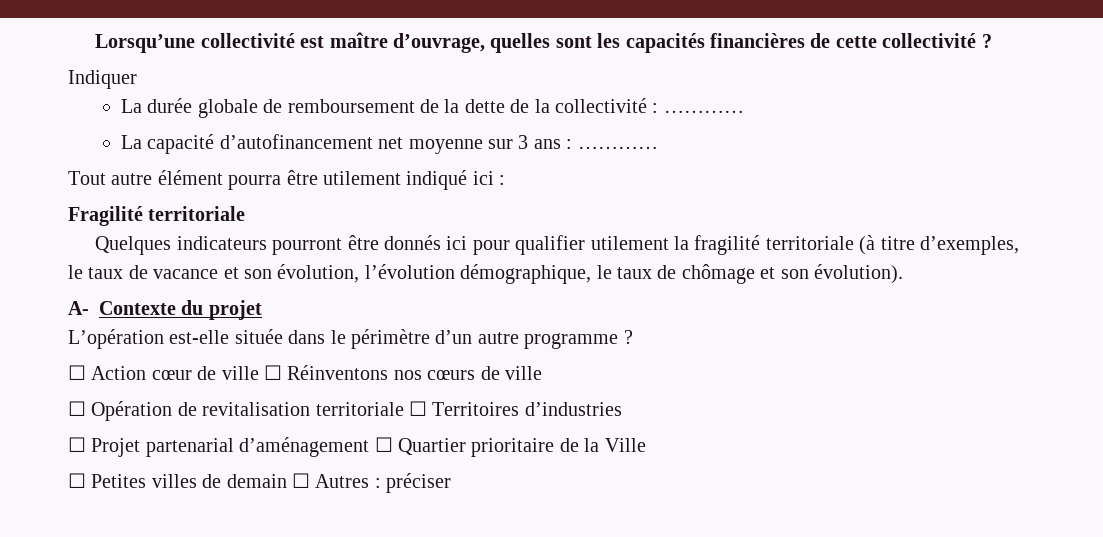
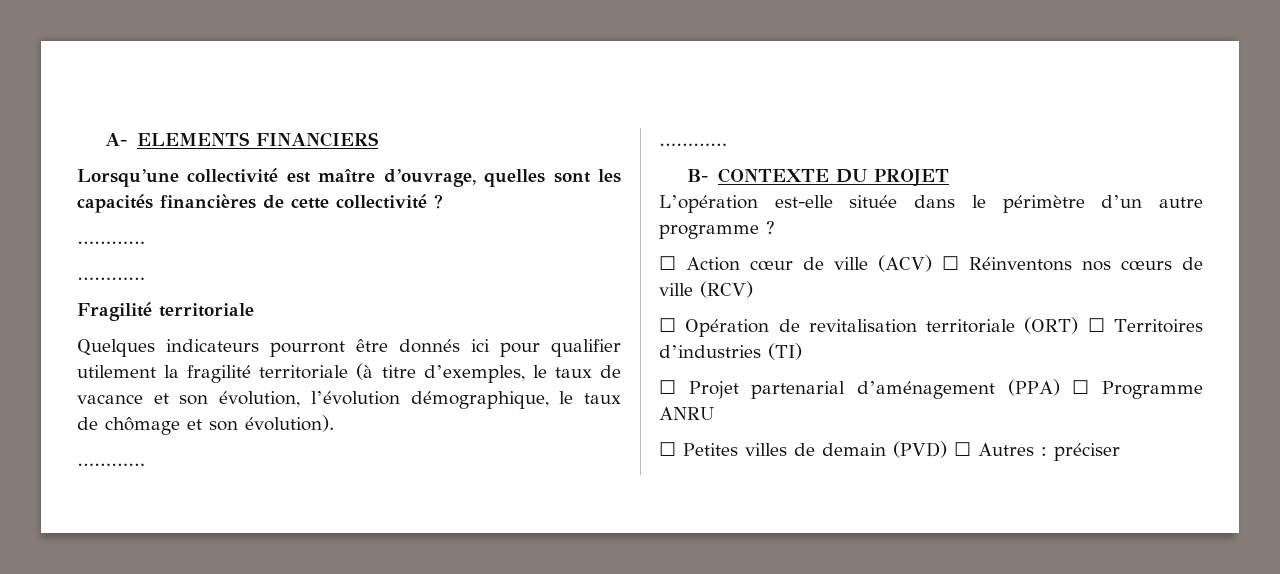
(95, 43) none -> [105,132,379,147] A- ELEMENTS FINANCIERS //
[68,70,137,89] [121,98,744,118] [121,134,658,154] [68,170,506,190] Indiquer // La durée globale de remboursement de la dette de la collectivité : ………… // La capacité d’autofinancement net moyenne sur 3 ans : ………… // Tout autre élément pourra être utilement indiqué ici : -> [77,241,145,244] [77,277,145,280] ………… // …………
[68,300,262,320] A- Contexte du projet -> [77,463,145,466] [659,143,727,146] [687,168,949,187] ………… // ………… // B- CONTEXTE DU PROJET
(259, 373) none -> [878,255,932,272] (ACV)
(542, 373) none -> [700,281,753,298] (RCV)
(404, 409) none -> [1024,317,1079,334] (ORT)
(622, 409) none -> [768,343,802,360] (TI)
[374,437,646,457] ☐ Quartier prioritaire de la Ville -> [1007,379,1203,399] [659,407,714,420] (PPA) ☐ Programme ANRU
(287, 481) none -> [893,441,947,458] (PVD)

